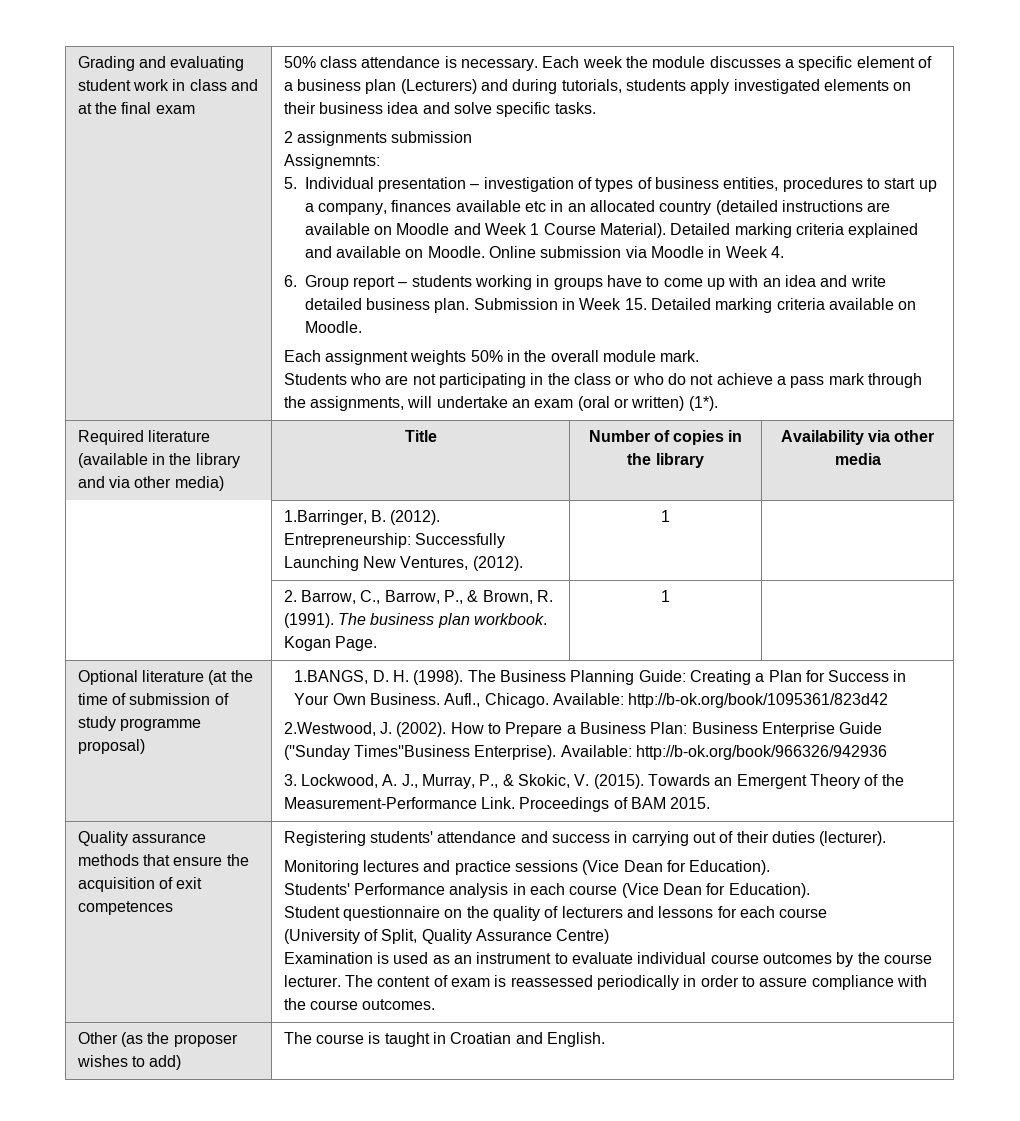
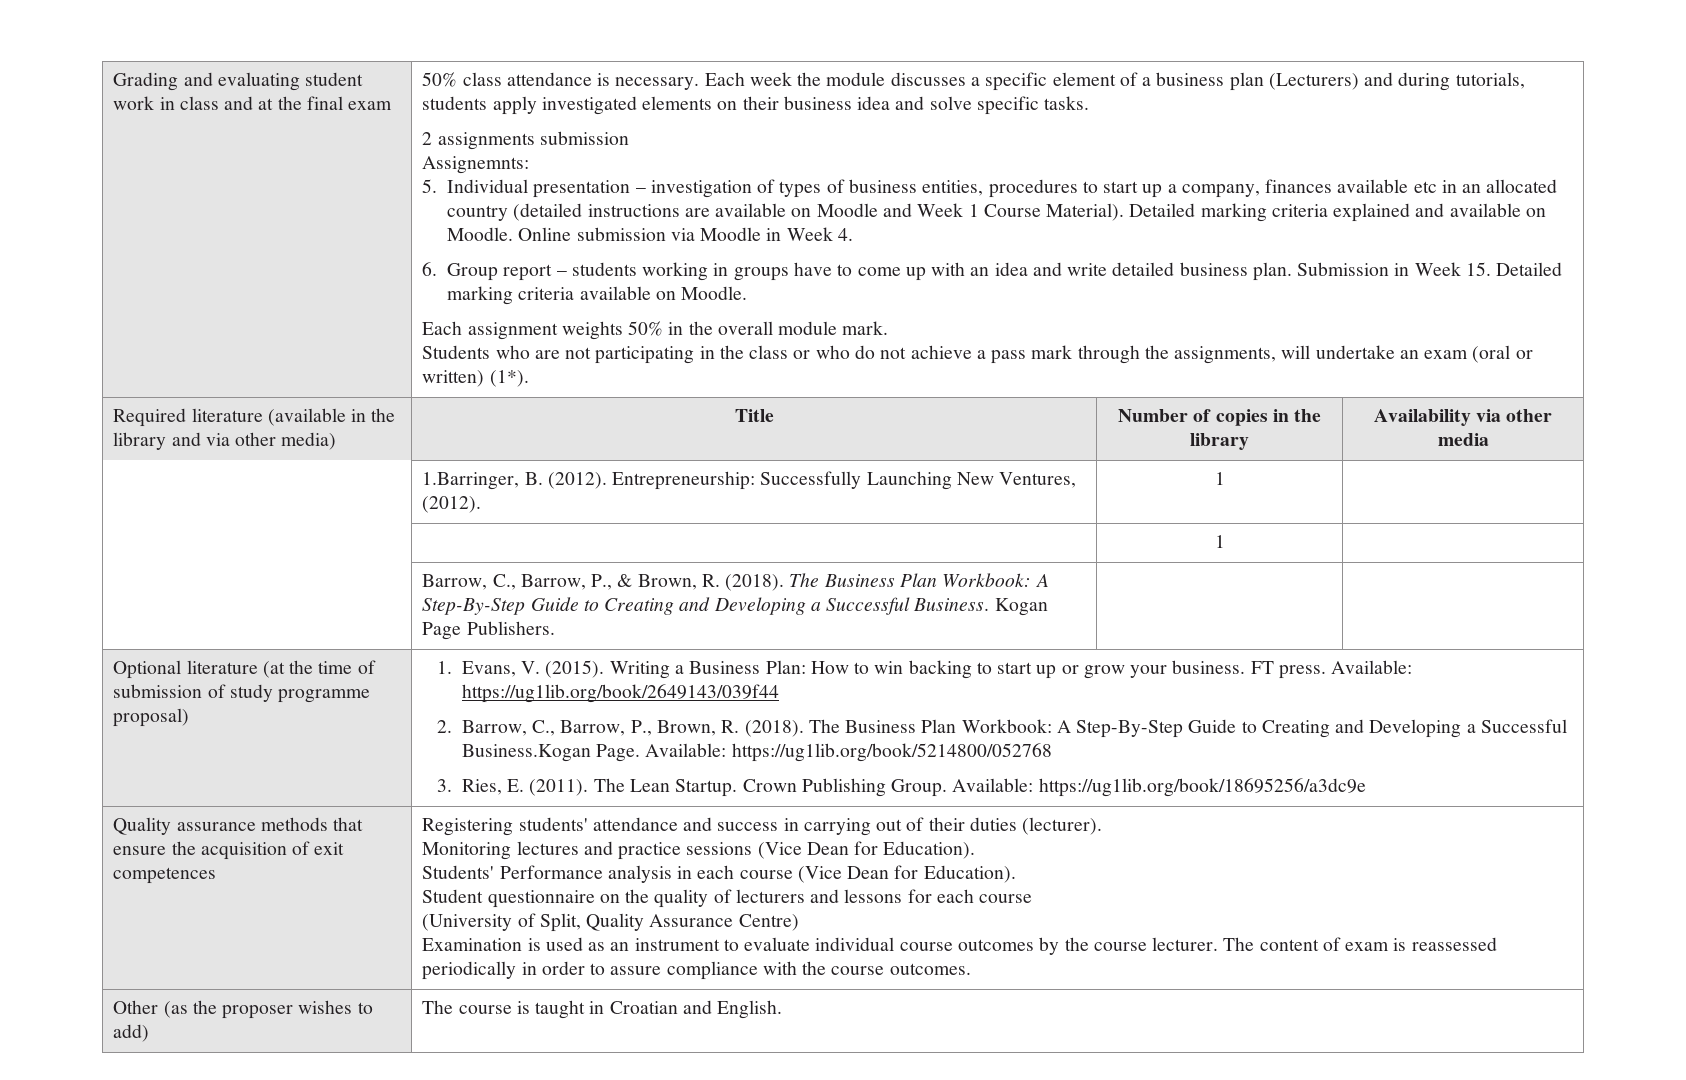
[283,590,297,602] 2. -> [1214,535,1225,548] | 1 | // |
[283,613,548,628] [283,636,378,651] [661,590,670,602] (1991). The business plan workbook. Kogan Page. | 1 -> [725,573,1049,591] [422,597,1048,616] [422,621,555,640] (2018). The Business Plan Workbook: A Step-By-Step Guide to Creating and Developing a Successful Business. Kogan Page Publishers. |
[294,670,907,685] [294,693,889,708] [283,722,883,737] [283,745,888,760] [283,774,904,789] [283,797,711,812] 1.BANGS, D. H. (1998). The Business Planning Guide: Creating a Plan for Success in Your Own Business. Aufl., Chicago. Available: http://b-ok.org/book/1095361/823d42 // 2.Westwood, J. (2002). How to Prepare a Business Plan: Business Enterprise Guide (''Sunday Times''Business Enterprise). Available: http://b-ok.org/book/966326/942936 // 3. Lockwood, A. J., Murray, P., & Skokic, V. (2015). Towards an Emergent Theory of the Measurement-Performance Link. Proceedings of BAM 2015. -> [437,660,1413,679] [461,684,779,703] [437,719,1567,738] [461,743,1052,762] [437,778,1366,797] 1. Evans, V. (2015). Writing a Business Plan: How to win backing to start up or grow your business. FT press. Available: https://ug1lib.org/book/2649143/039f44 // 2. Barrow, C., Barrow, P., Brown, R. (2018). The Business Plan Workbook: A Step-By-Step Guide to Creating and Developing a Successful Business.Kogan Page. Available: https://ug1lib.org/book/5214800/052768 // 3. Ries, E. (2011). The Lean Startup. Crown Publishing Group. Available: https://ug1lib.org/book/18695256/a3dc9e

